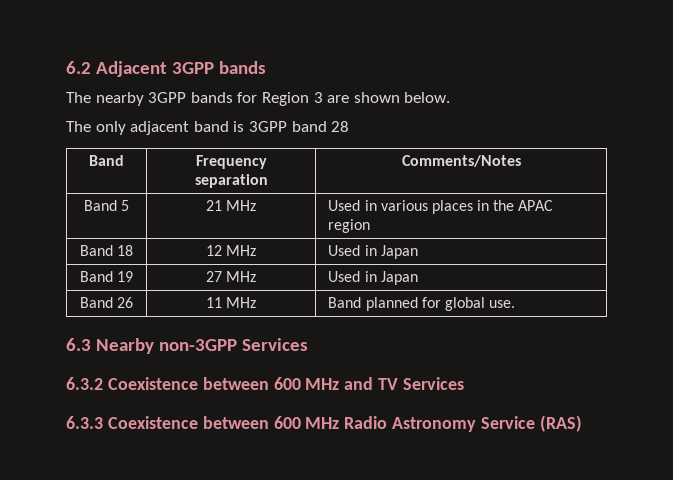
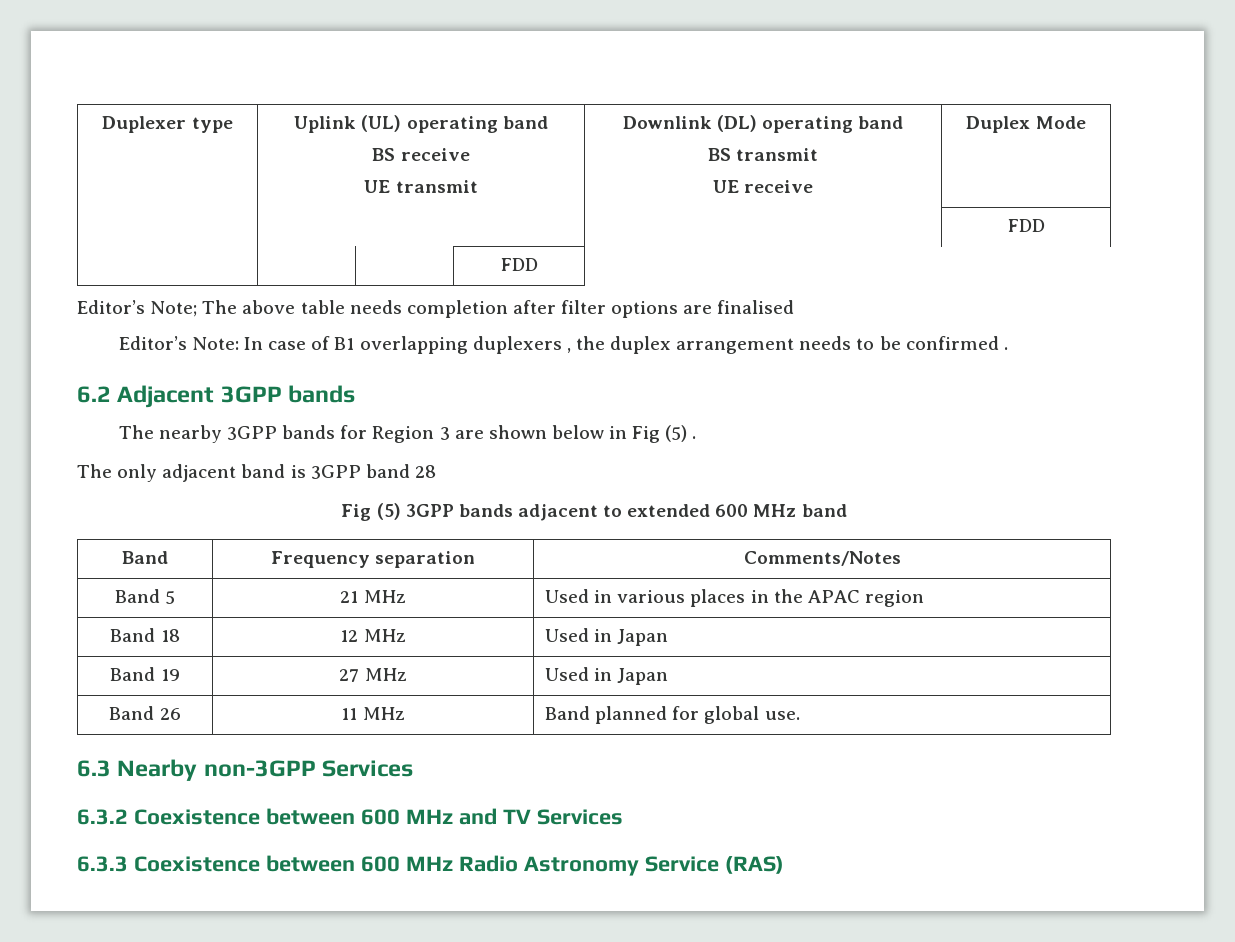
(66, 67) none -> [102,116,233,133] [294,115,548,133] [372,148,470,161] [364,180,478,193] [622,115,904,133] [707,148,819,161] [712,180,814,193] [966,116,1086,133] [1007,219,1045,232] [500,258,538,271] [77,300,795,318] [118,336,1008,354] Duplexer type | Uplink (UL) operating band // BS receive // UE transmit | Downlink (DL) operating band // BS transmit // UE receive | Duplex Mode // | | | FDD // | | | FDD // Editor’s Note; The above table needs completion after filter options are finalised // Editor’s Note: In case of B1 overlapping duplexers , the duplex arrangement needs to be confirmed . //
[404,92,451,103] below. -> [551,425,697,443] below in Fig (5) .
(350, 126) none -> [341,503,847,521] // Fig (5) 3GPP bands adjacent to extended 600 MHz band

